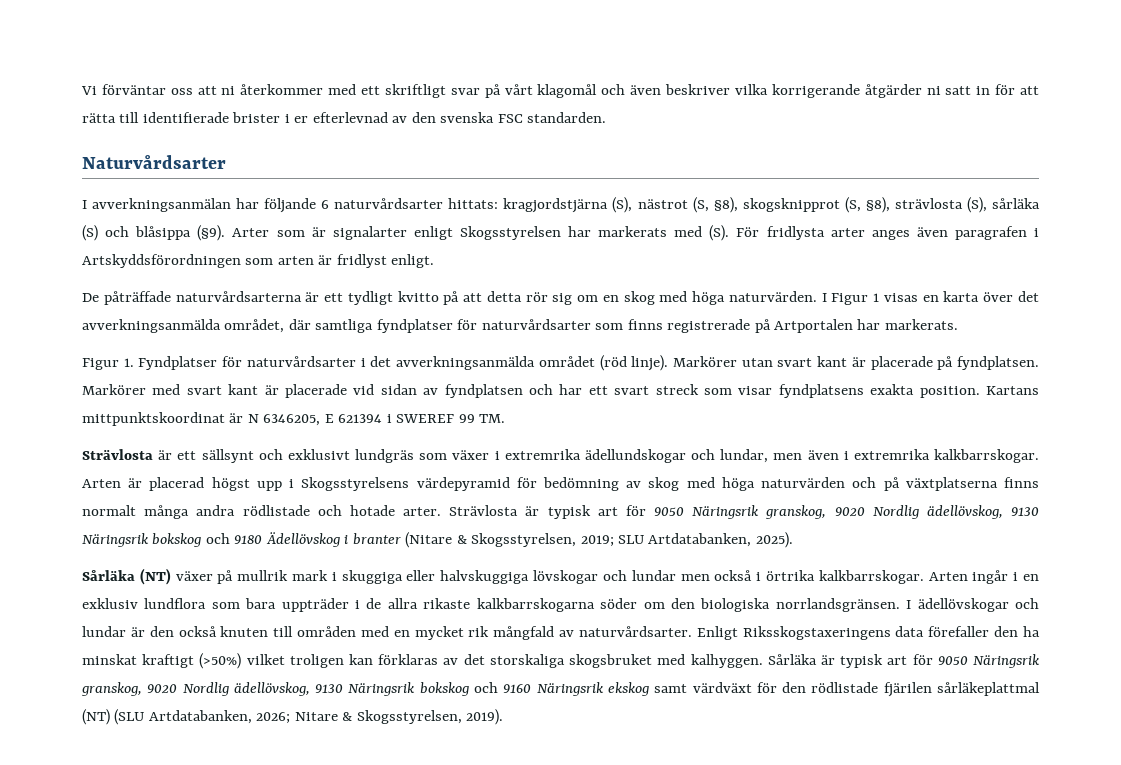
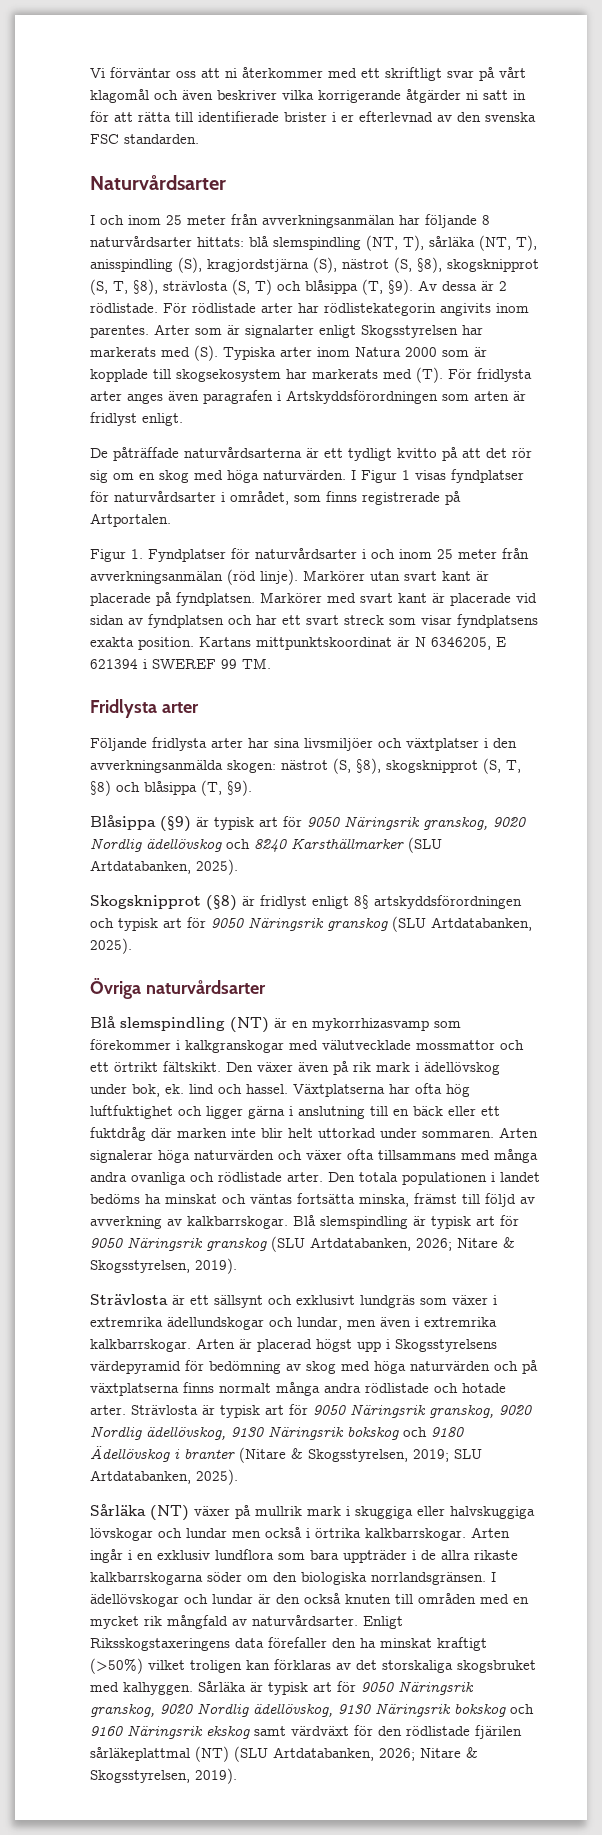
(87, 204) none -> [100,214,258,225] och inom 25 meter från
[321,200,330,209] 6 -> [482,215,490,225] 8
(499, 203) none -> [249,235,537,251] [90,257,202,273] blå slemspindling (NT, T), sårläka (NT, T), anisspindling (S),
(861, 205) none -> [113,281,128,294] T,
[966,197,1040,213] [82,225,226,241] (S), sårläka (S) och blåsippa (§9). -> [232,279,507,295] [90,303,529,316] [90,325,149,338] (S, T) och blåsippa (T, §9). Av dessa är 2 rödlistade. För rödlistade arter har rödlistekategorin angivits inom parentes.
(730, 233) none -> [223,347,487,360] [90,367,443,383] Typiska arter inom Natura 2000 som är kopplade till skogsekosystem har markerats med (T).
[486,291,522,302] detta -> [486,448,507,458] det
[922,291,1039,302] [82,319,374,333] en karta över det avverkningsanmälda området, där samtliga -> (446, 475) none
(591, 324) none -> [221,491,289,505] i området,
[774,319,958,333] Artportalen har markerats. -> [90,513,171,527] Artportalen.
[370,356,595,370] det avverkningsanmälda området -> [371,548,529,559] [90,571,223,584] och inom 25 meter från avverkningsanmälan
(506, 418) none -> [90,699,199,718] [90,737,517,751] [90,758,521,774] [90,780,252,796] [90,815,526,832] [90,837,442,853] [90,859,238,875] [90,895,522,911] [90,916,532,932] [90,938,132,954] [90,978,266,999] [90,1016,461,1033] [90,1039,524,1053] [90,1061,500,1075] [90,1083,470,1097] [90,1105,500,1119] [90,1127,538,1141] [90,1149,538,1163] [90,1172,540,1185] [90,1193,535,1207] [90,1215,519,1229] [90,1236,515,1252] [90,1258,237,1274] // Fridlysta arter // Följande fridlysta arter har sina livsmiljöer och växtplatser i den avverkningsanmälda skogen: nästrot (S, §8), skogsknipprot (S, T, §8) och blåsippa (T, §9). // Blåsippa (§9) är typisk art för 9050 Näringsrik granskog, 9020 Nordlig ädellövskog och 8240 Karsthällmarker (SLU Artdatabanken, 2025). // Skogsknipprot (§8) är fridlyst enligt 8§ artskyddsförordningen och typisk art för 9050 Näringsrik granskog (SLU Artdatabanken, 2025). // Övriga naturvårdsarter // Blå slemspindling (NT) är en mykorrhizasvamp som förekommer i kalkgranskogar med välutvecklade mossmattor och ett örtrikt fältskikt. Den växer även på rik mark i ädellövskog under bok, ek. lind och hassel. Växtplatserna har ofta hög luftfuktighet och ligger gärna i anslutning till en bäck eller ett fuktdråg där marken inte blir helt uttorkad under sommaren. Arten signalerar höga naturvärden och växer ofta tillsammans med många andra ovanliga och rödlistade arter. Den totala populationen i landet bedöms ha minskat och väntas fortsätta minska, främst till följd av avverkning av kalkbarrskogar. Blå slemspindling är typisk art för 9050 Näringsrik granskog (SLU Artdatabanken, 2026; Nitare & Skogsstyrelsen, 2019).

